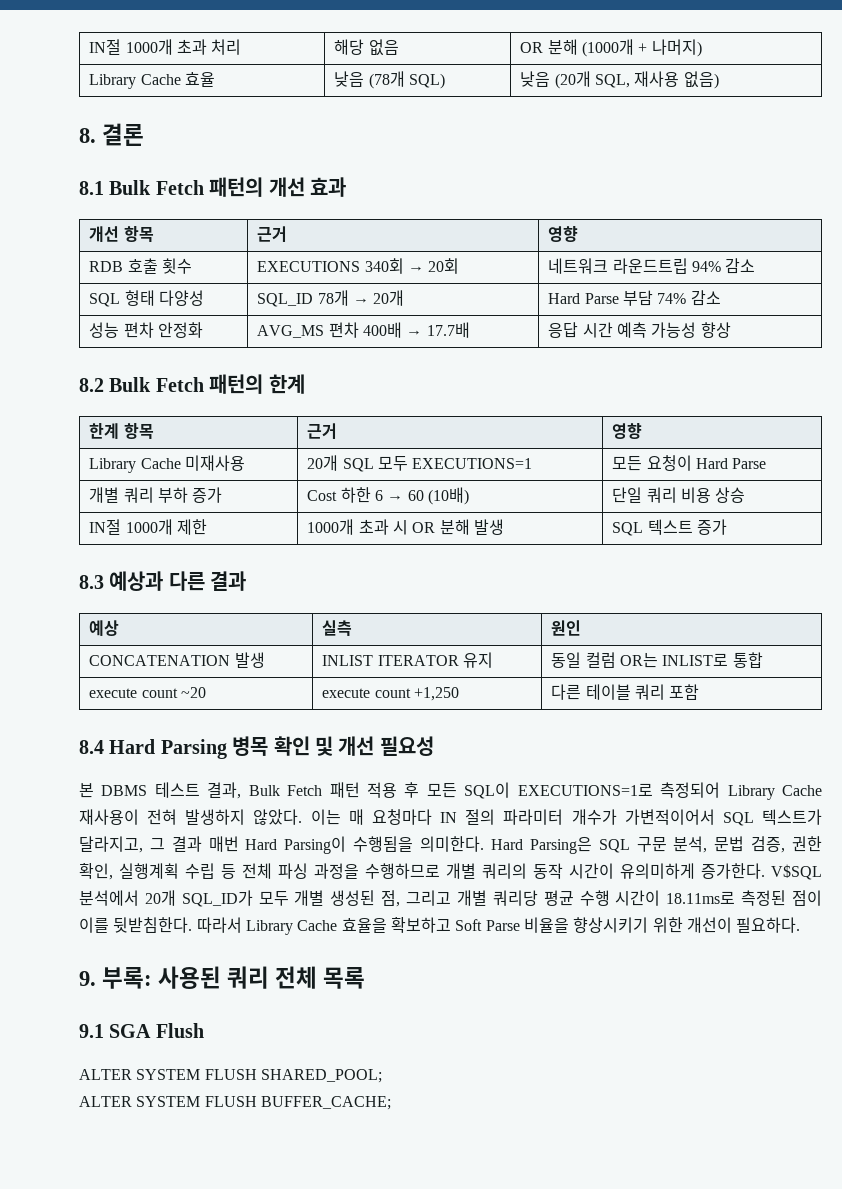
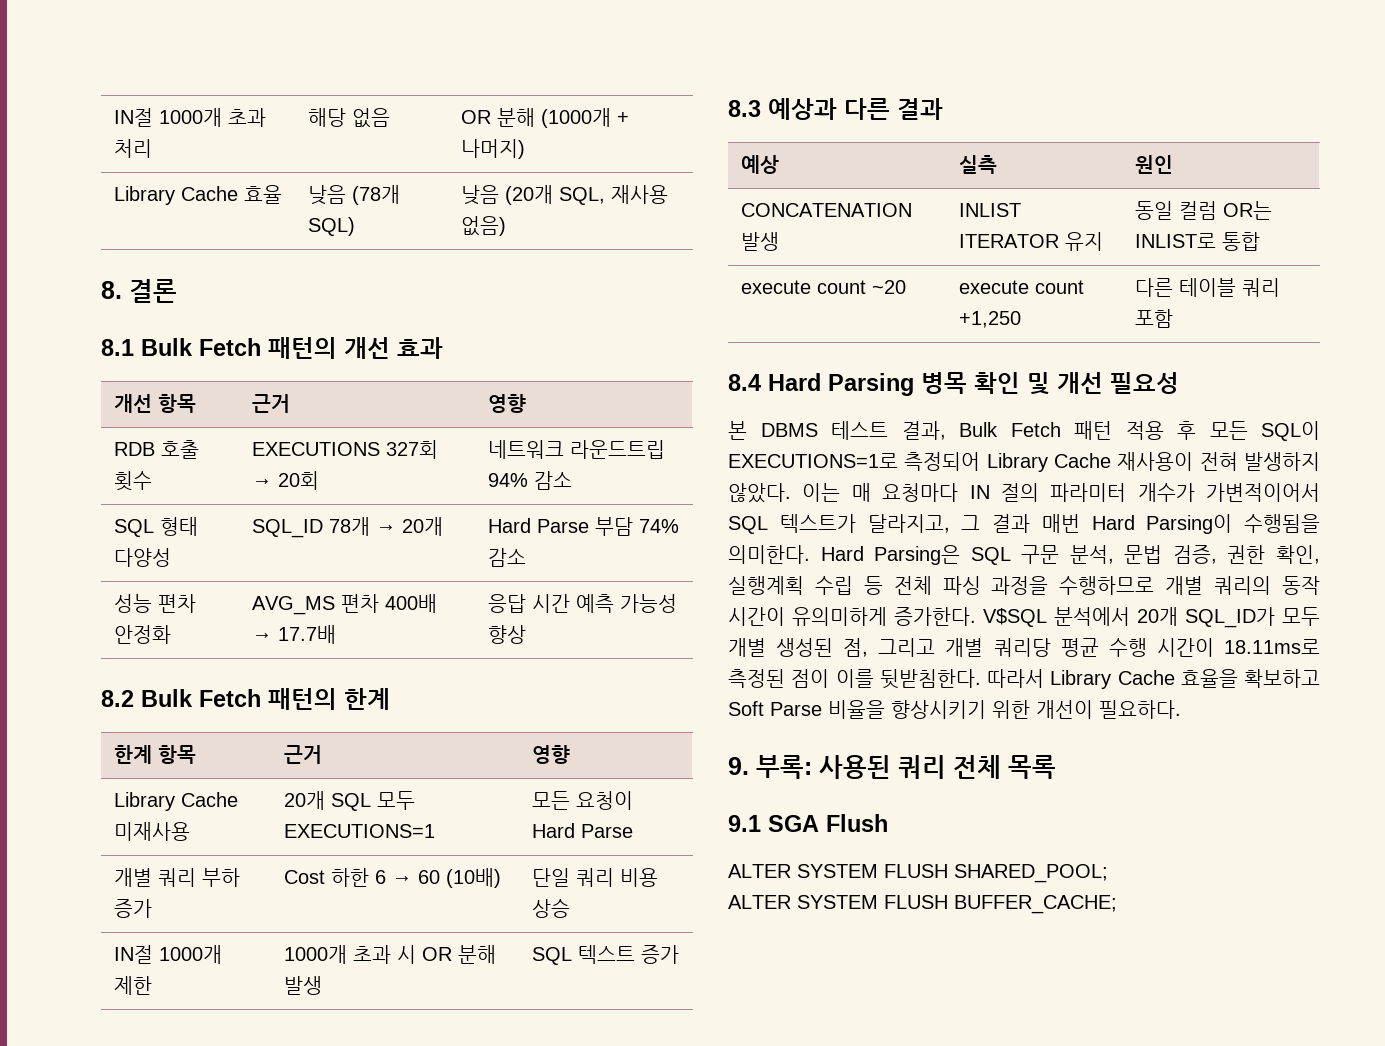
[364,258,404,274] 340회 -> [386,440,439,459] 327회

